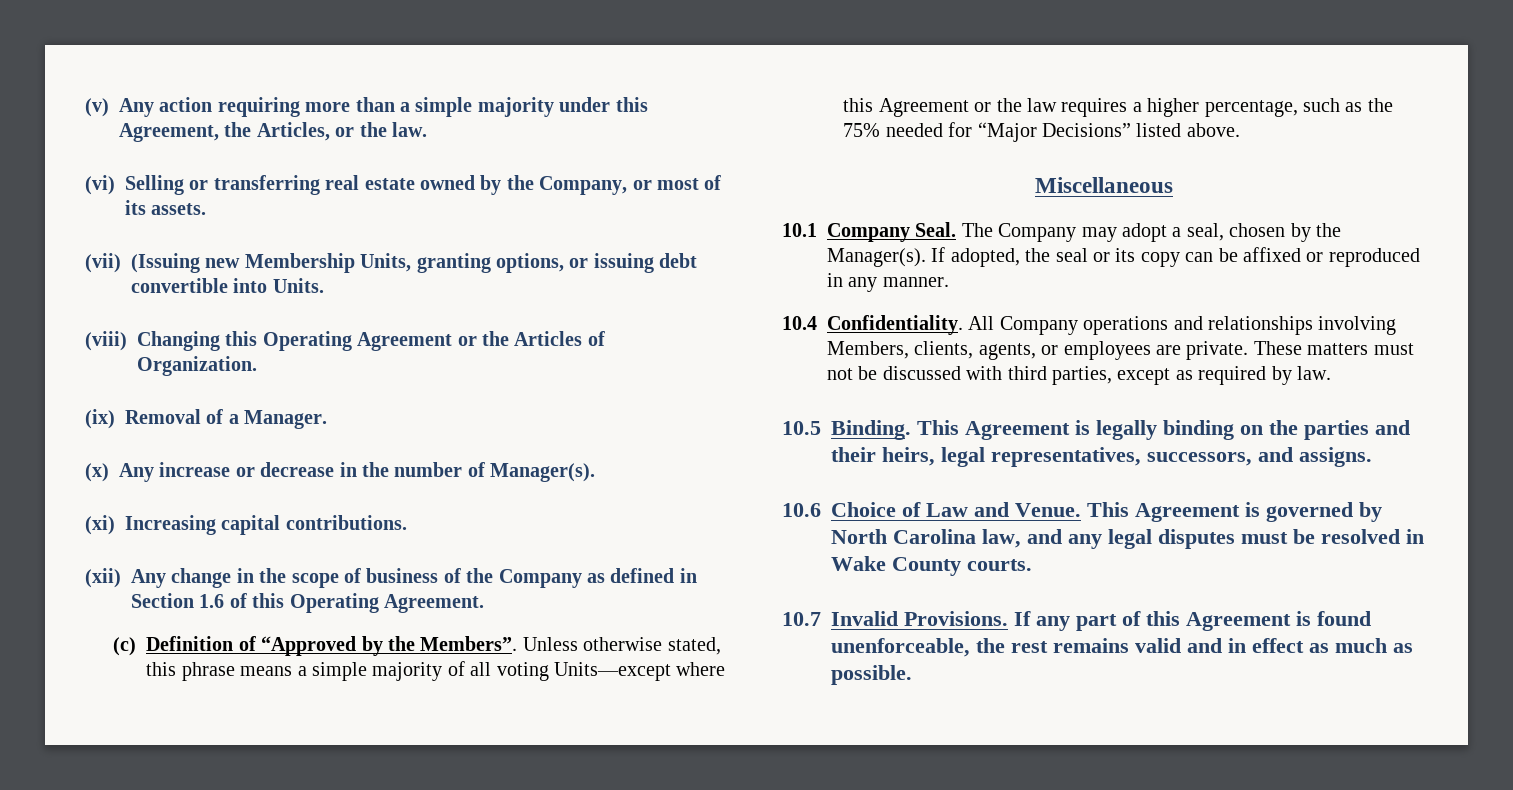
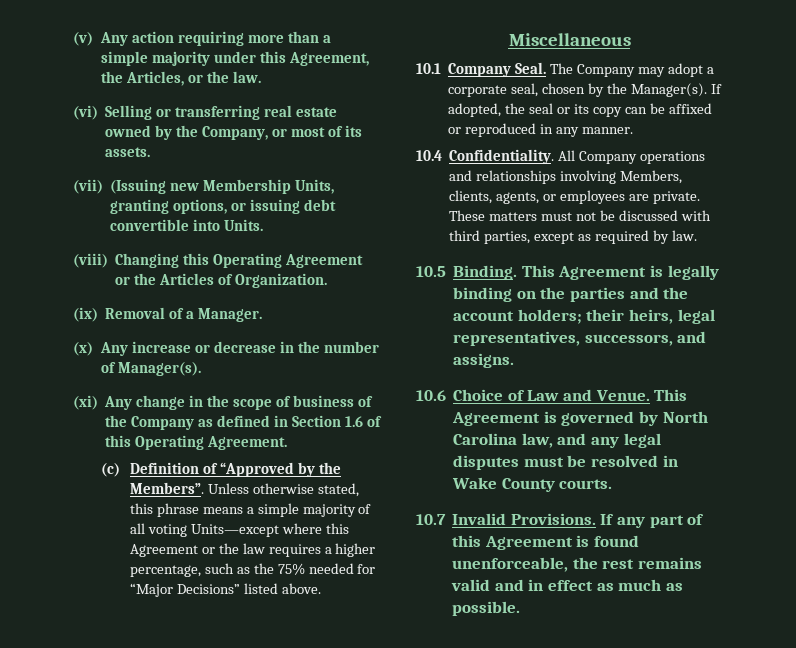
[125,515,407,535] [85,568,121,588] Increasing capital contributions. // (xii) -> (98, 402) none
(1182, 232) none -> [448,85,508,97] corporate
(1410, 427) none -> [663,287,689,299] [453,309,582,324] the account holders;

